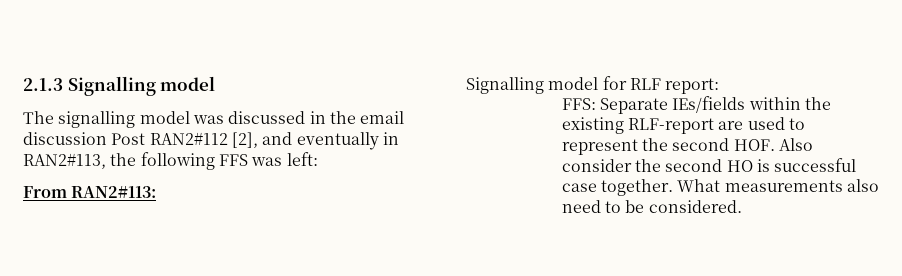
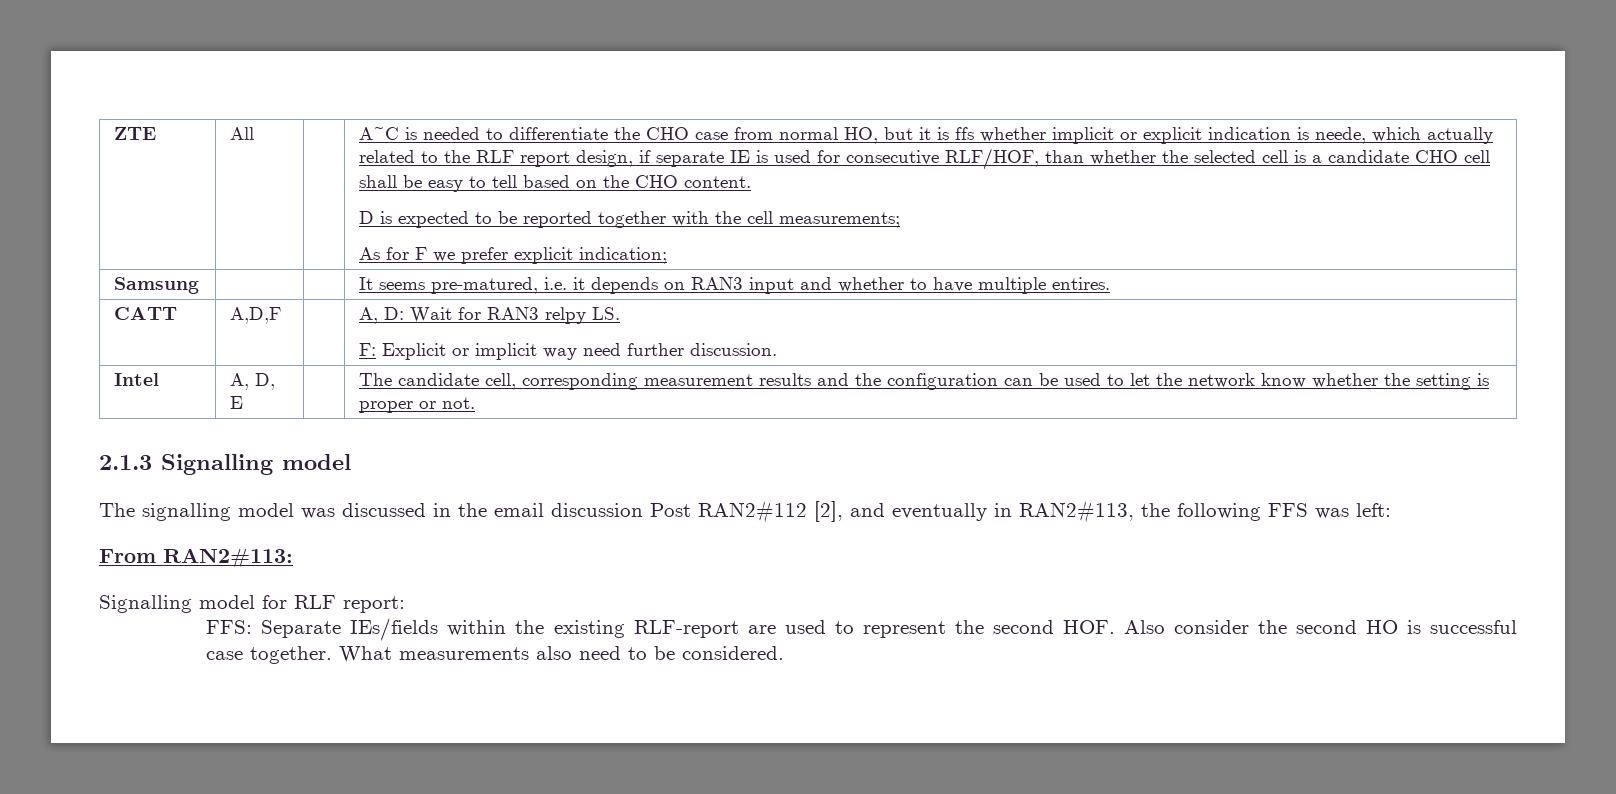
(23, 84) none -> [114,127,157,140] [230,127,255,140] [359,127,1494,144] [359,148,1491,170] [359,175,752,192] [359,211,901,228] [359,247,668,264] [114,277,200,294] [359,277,1111,294] [114,307,178,320] [230,307,282,324] [359,307,621,324] [359,343,778,360] [114,373,160,386] [230,373,276,390] [230,396,244,409] [359,373,1490,390] [359,397,476,413] ZTE | All | | A~C is needed to differentiate the CHO case from normal HO, but it is ffs whether implicit or explicit indication is neede, which actually related to the RLF report design, if separate IE is used for consecutive RLF/HOF, than whether the selected cell is a candidate CHO cell shall be easy to tell based on the CHO content. // D is expected to be reported together with the cell measurements; // As for F we prefer explicit indication; // Samsung | | | It seems pre-matured, i.e. it depends on RAN3 input and whether to have multiple entires. // CATT | A,D,F | | A, D: Wait for RAN3 relpy LS. // F: Explicit or implicit way need further discussion. // Intel | A, D, E | | The candidate cell, corresponding measurement results and the configuration can be used to let the network know whether the setting is proper or not. //

